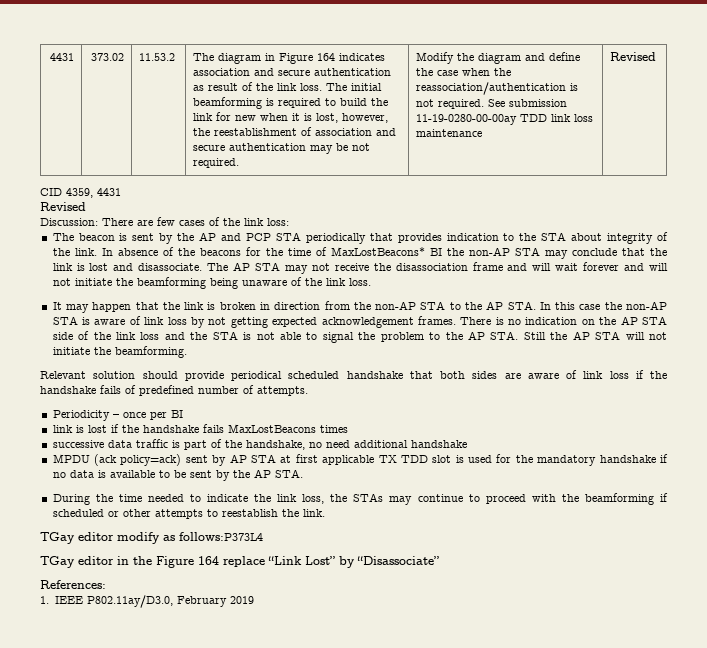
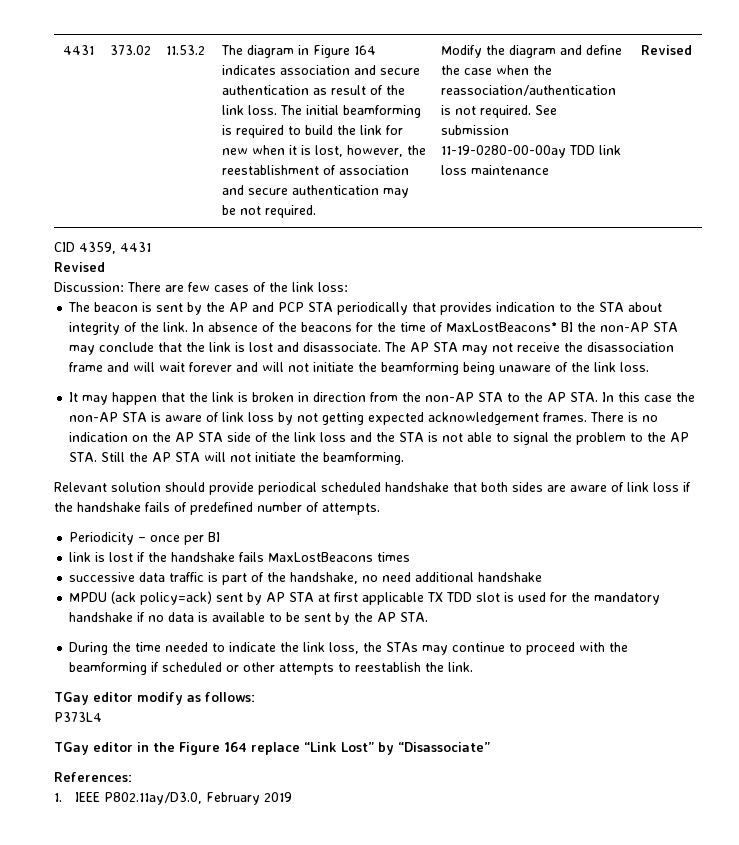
[179,532,263,541] follows:P373L4 -> [205,692,255,702] [54,712,102,722] follows: // P373L4

